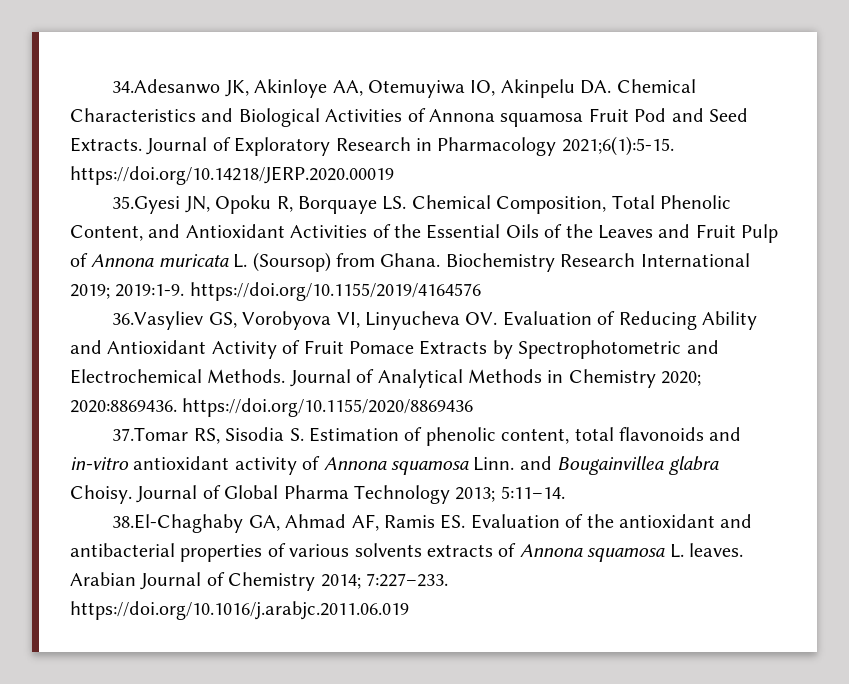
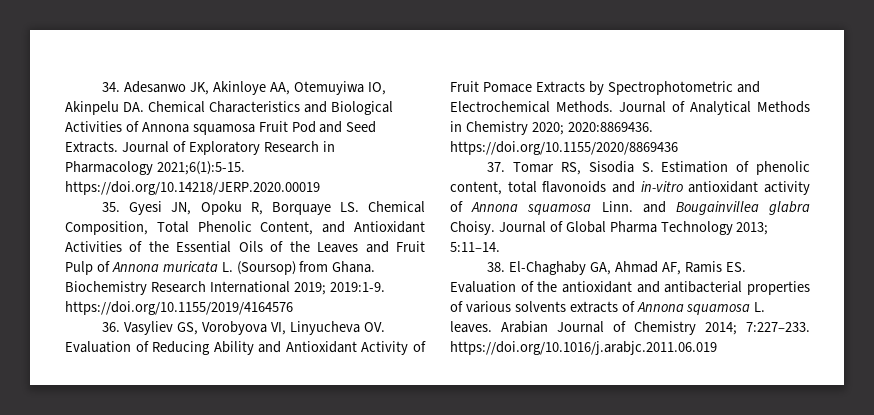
[112,79,221,94] 34.Adesanwo -> [102,81,187,93] 34. Adesanwo
[112,196,181,214] 35.Gyesi -> [102,201,163,215] 35. Gyesi
[112,311,204,330] 36.Vasyliev -> [102,321,174,335] 36. Vasyliev
[112,427,189,441] 37.Tomar -> [487,162,555,173] 37. Tomar
[112,514,244,533] 38.El-Chaghaby -> [487,261,587,275] 38. El-Chaghaby

